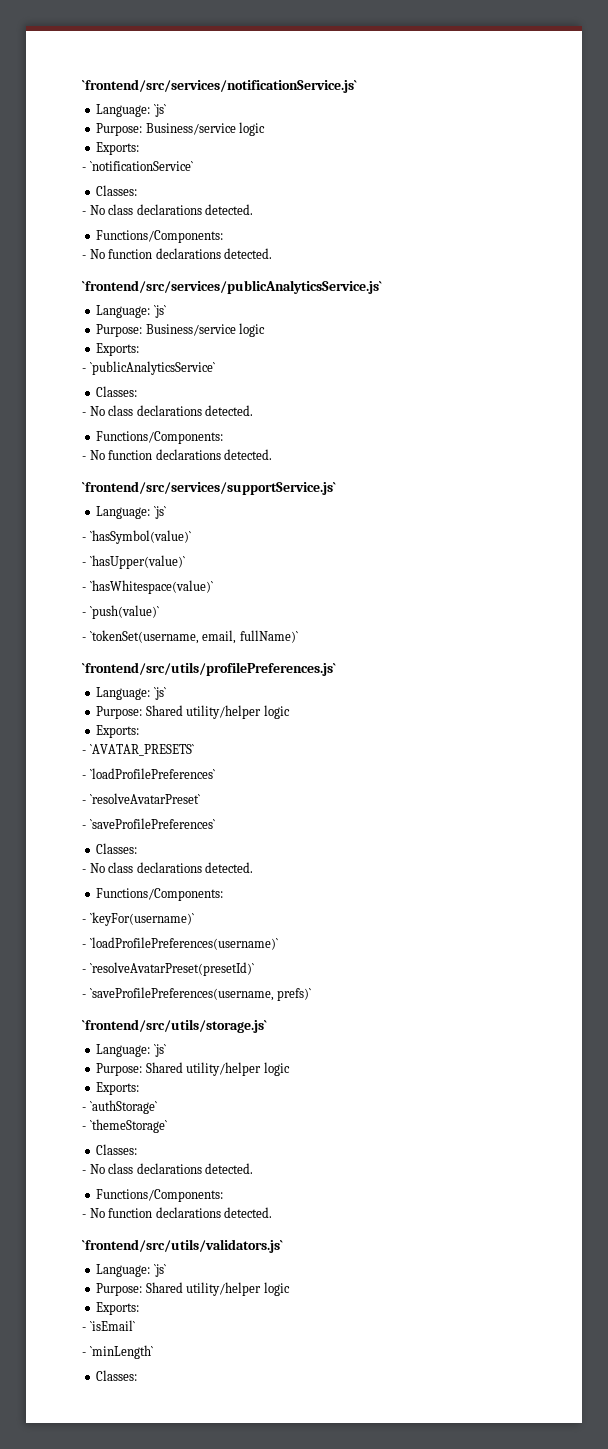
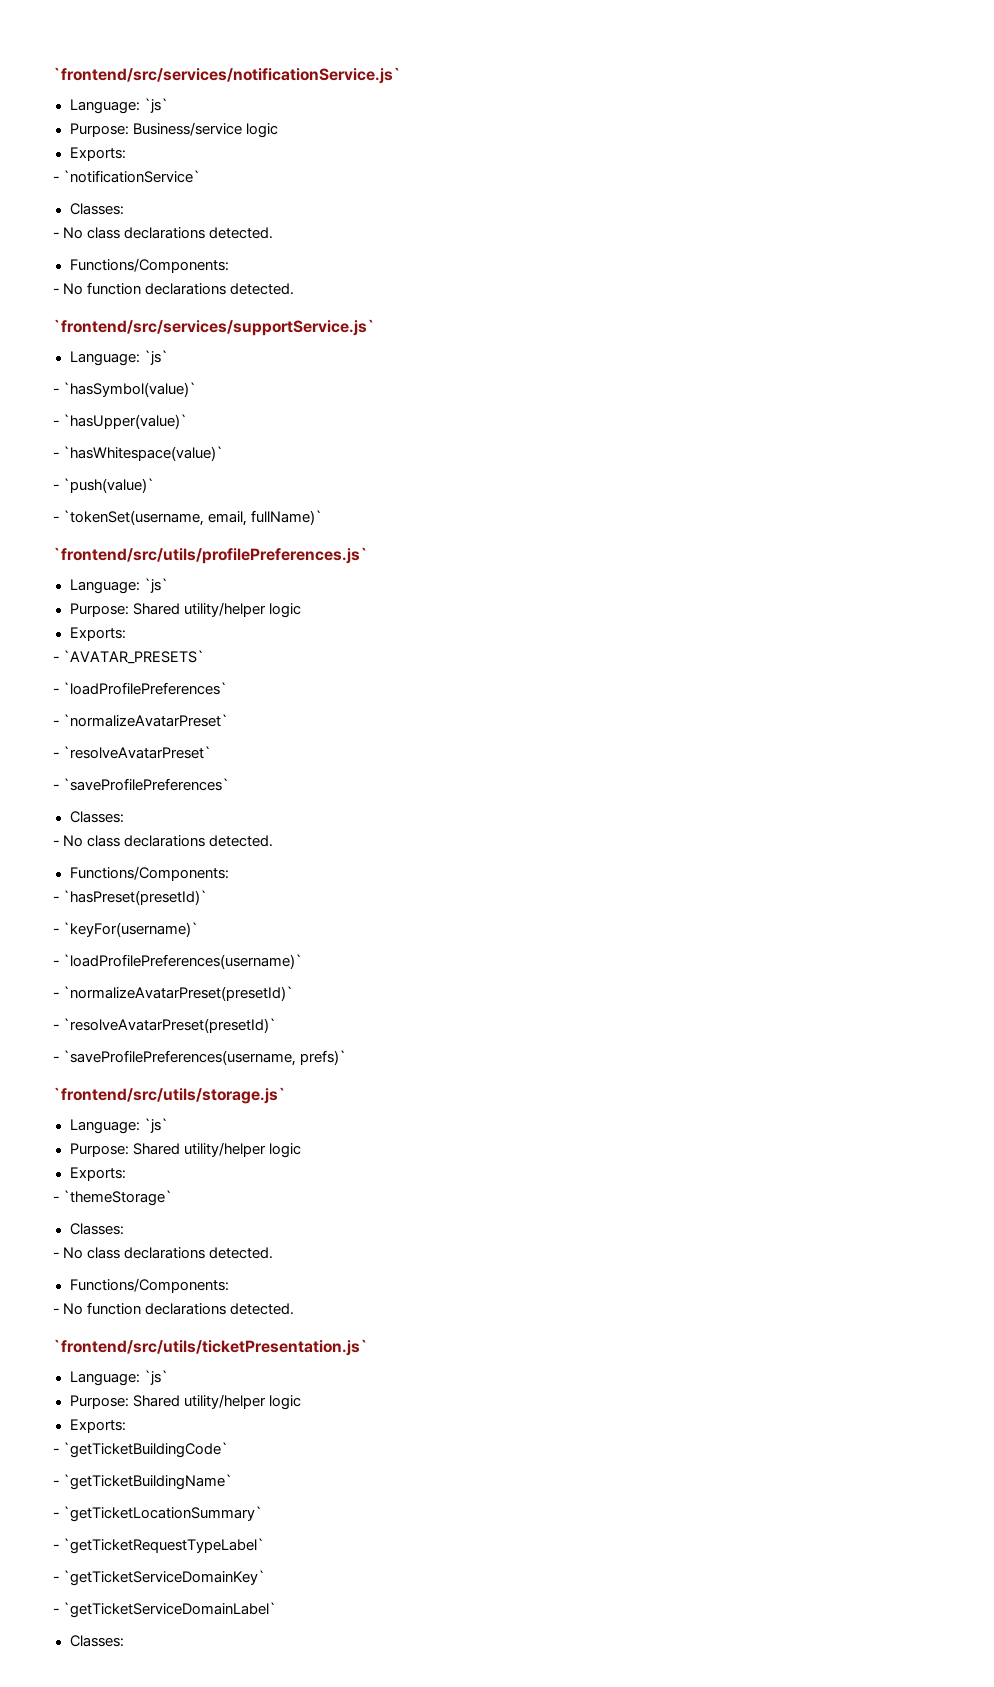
[82,280,382,294] [96,305,166,318] [96,323,266,337] [96,343,140,356] [82,361,215,375] [96,386,138,397] [82,405,254,416] [96,431,224,444] [82,449,273,460] // `frontend/src/services/publicAnalyticsService.js` // Language: `js` // Purpose: Business/service logic // Exports: // - `publicAnalyticsService` // Classes: // - No class declarations detected. // Functions/Components: // - No function declarations detected. -> (295, 289) none
(215, 773) none -> [53,714,229,727] // - `normalizeAvatarPreset`
(224, 894) none -> [53,890,208,905] // - `hasPreset(presetId)`
(278, 943) none -> [53,986,294,1001] // - `normalizeAvatarPreset(presetId)`
[82,1100,157,1114] // - `authStorage` -> (126, 1174) none
[82,1239,283,1253] [96,1264,166,1277] [96,1282,290,1296] [96,1302,140,1315] [82,1320,135,1331] [82,1345,153,1359] `frontend/src/utils/validators.js` // Language: `js` // Purpose: Shared utility/helper logic // Exports: // - `isEmail` // - `minLength` -> [53,1339,368,1356] [69,1370,168,1386] [69,1394,301,1410] [69,1419,126,1433] [53,1442,229,1458] [53,1474,233,1490] [53,1506,263,1522] [53,1538,265,1554] [53,1570,266,1586] [53,1602,277,1618] `frontend/src/utils/ticketPresentation.js` // Language: `js` // Purpose: Shared utility/helper logic // Exports: // - `getTicketBuildingCode` // - `getTicketBuildingName` // - `getTicketLocationSummary` // - `getTicketRequestTypeLabel` // - `getTicketServiceDomainKey` // - `getTicketServiceDomainLabel`

